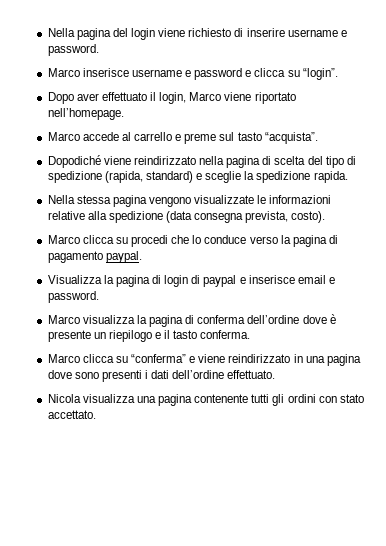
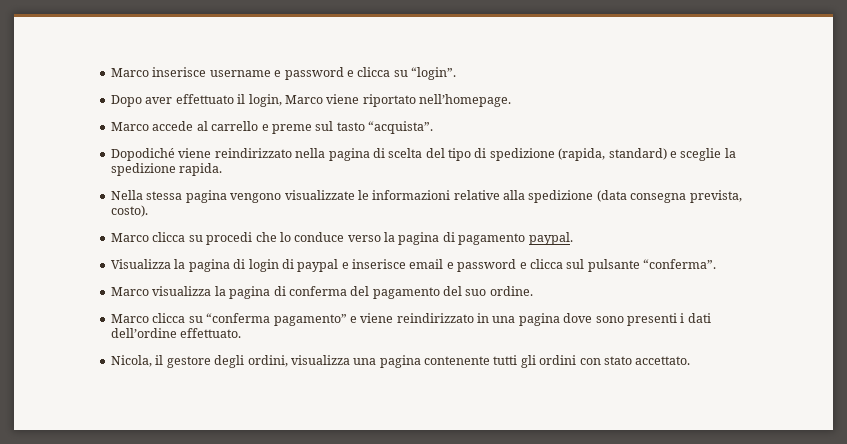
[47,28,347,40] [47,44,99,56] Nella pagina del login viene richiesto di inserire username e password. // -> (111, 72) none
[47,291,99,303] password. -> [457,259,717,272] password e clicca sul pulsante “conferma”.
[247,314,336,324] [47,330,251,342] [47,354,187,363] dell’ordine dove è presente un riepilogo e il tasto conferma. // Marco clicca su “conferma” -> [350,286,533,299] [111,313,347,326] del pagamento del suo ordine. // Marco clicca su “conferma pagamento”
[47,394,81,403] Nicola -> [111,355,288,368] Nicola, il gestore degli ordini,

